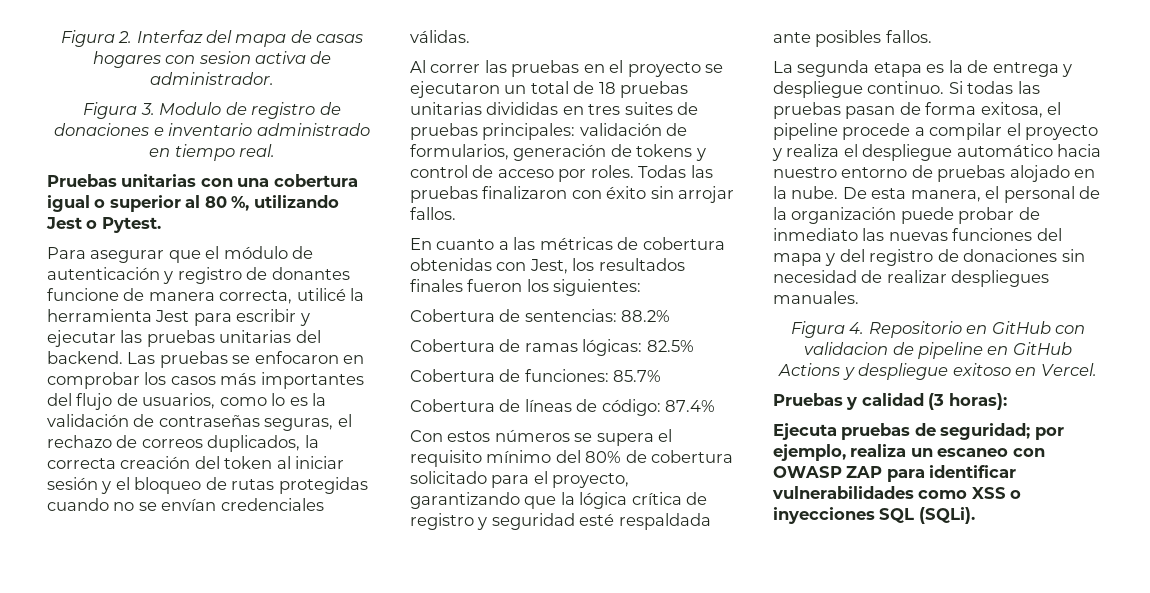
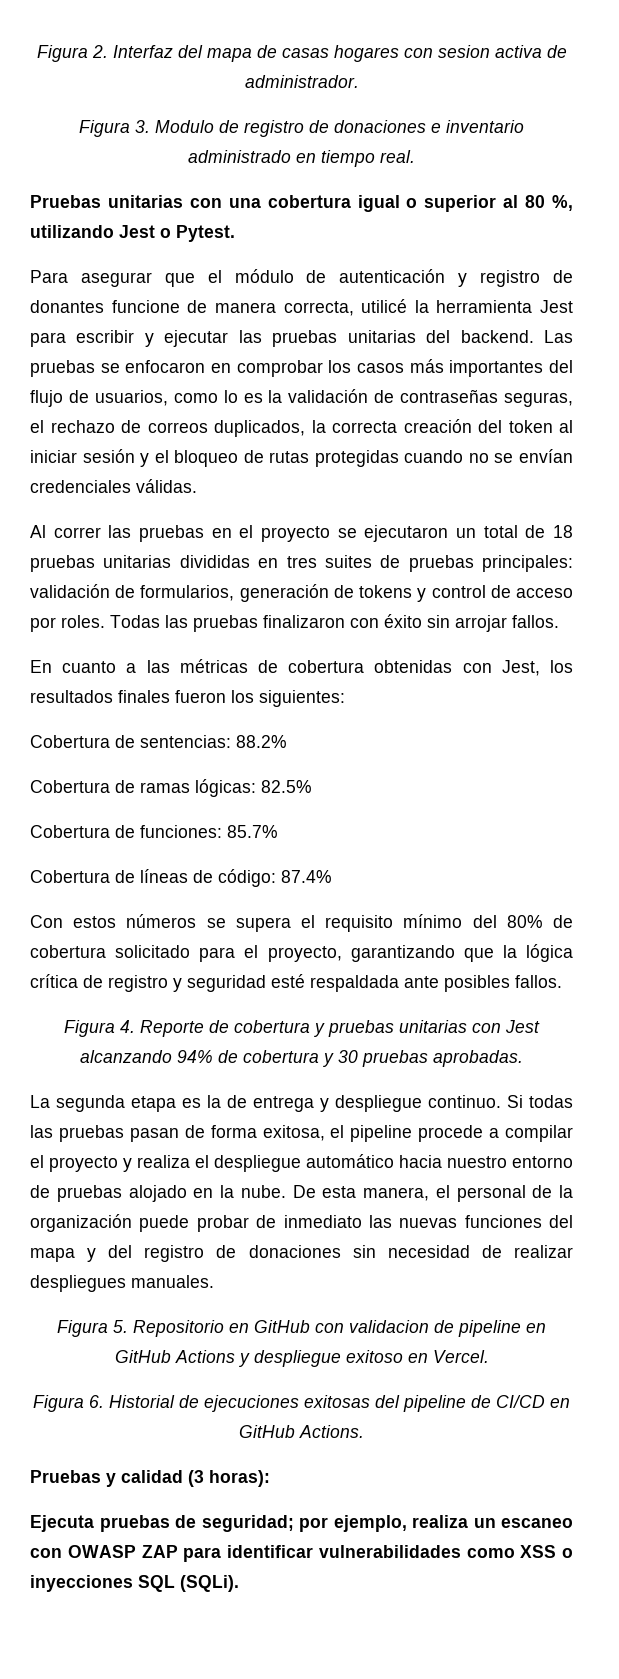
(932, 36) none -> [64,1020,540,1037] [80,1050,523,1067] // Figura 4. Reporte de cobertura y pruebas unitarias con Jest alcanzando 94% de cobertura y 30 pruebas aprobadas.
[849,322,865,334] 4. -> [113,1320,128,1333] 5.
(1097, 369) none -> [33,1395,570,1412] [239,1425,364,1438] // Figura 6. Historial de ejecuciones exitosas del pipeline de CI/CD en GitHub Actions.

